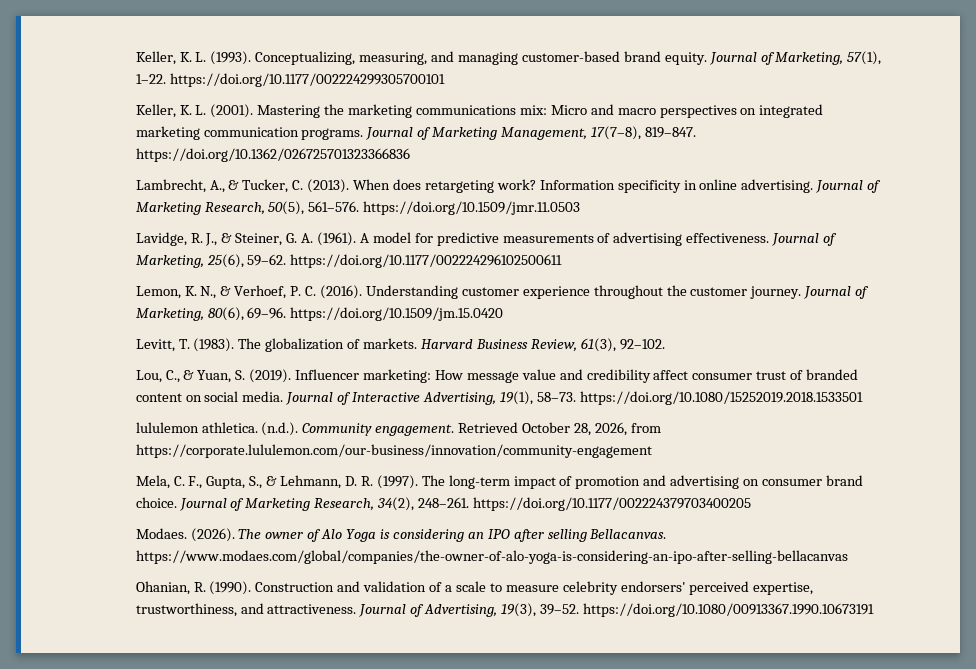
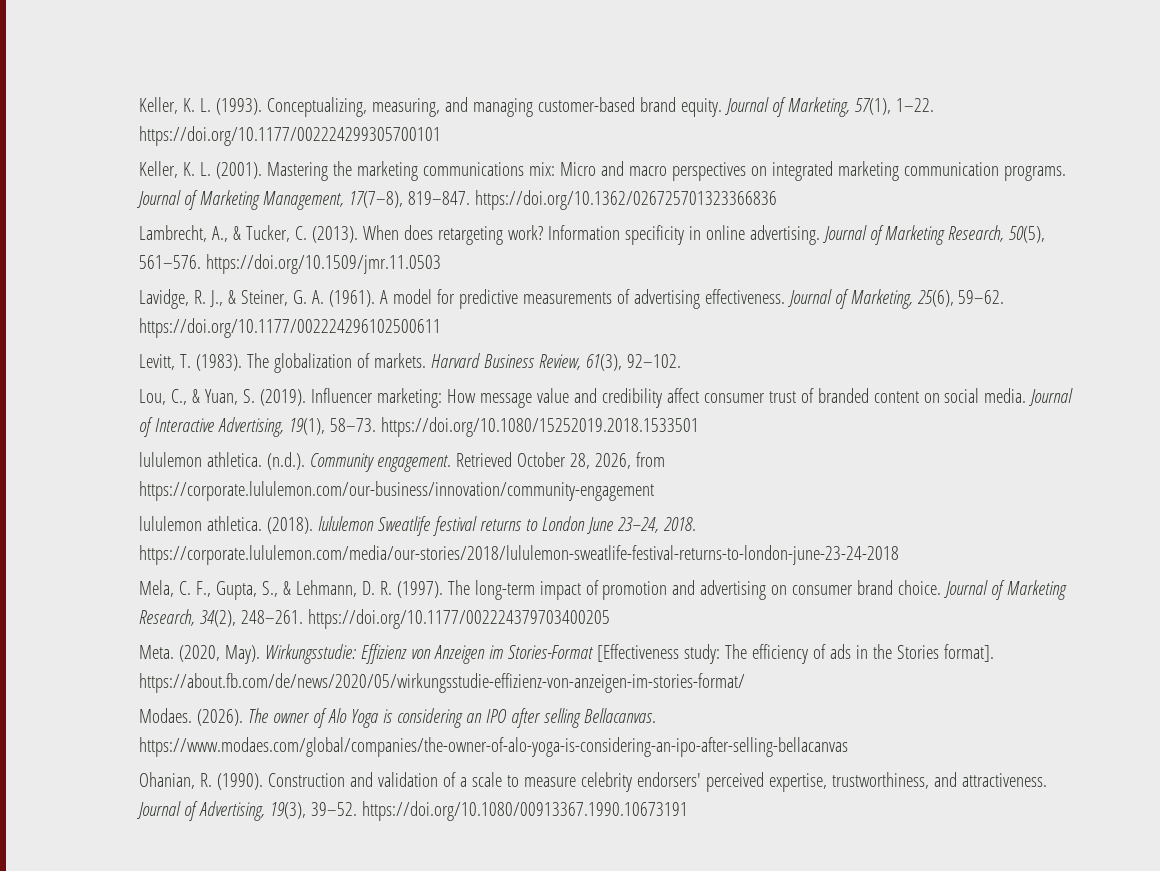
[135,285,870,299] [135,307,504,321] // Lemon, K. N., & Verhoef, P. C. (2016). Understanding customer experience throughout the customer journey. Journal of Marketing, 80(6), 69–96. https://doi.org/10.1509/jm.15.0420 -> (441, 328) none
(652, 451) none -> [138,516,696,536] [138,545,899,565] // lululemon athletica. (2018). lululemon Sweatlife festival returns to London June 23–24, 2018. https://corporate.lululemon.com/media/our-stories/2018/lululemon-sweatlife-festival-returns-to-london-june-23-24-2018
(751, 504) none -> [138,644,994,664] [138,673,745,693] // Meta. (2020, May). Wirkungsstudie: Effizienz von Anzeigen im Stories-Format [Effectiveness study: The efficiency of ads in the Stories format]. https://about.fb.com/de/news/2020/05/wirkungsstudie-effizienz-von-anzeigen-im-stories-format/

